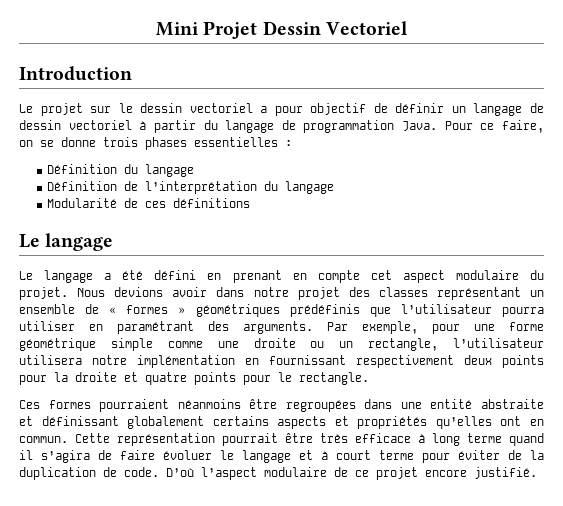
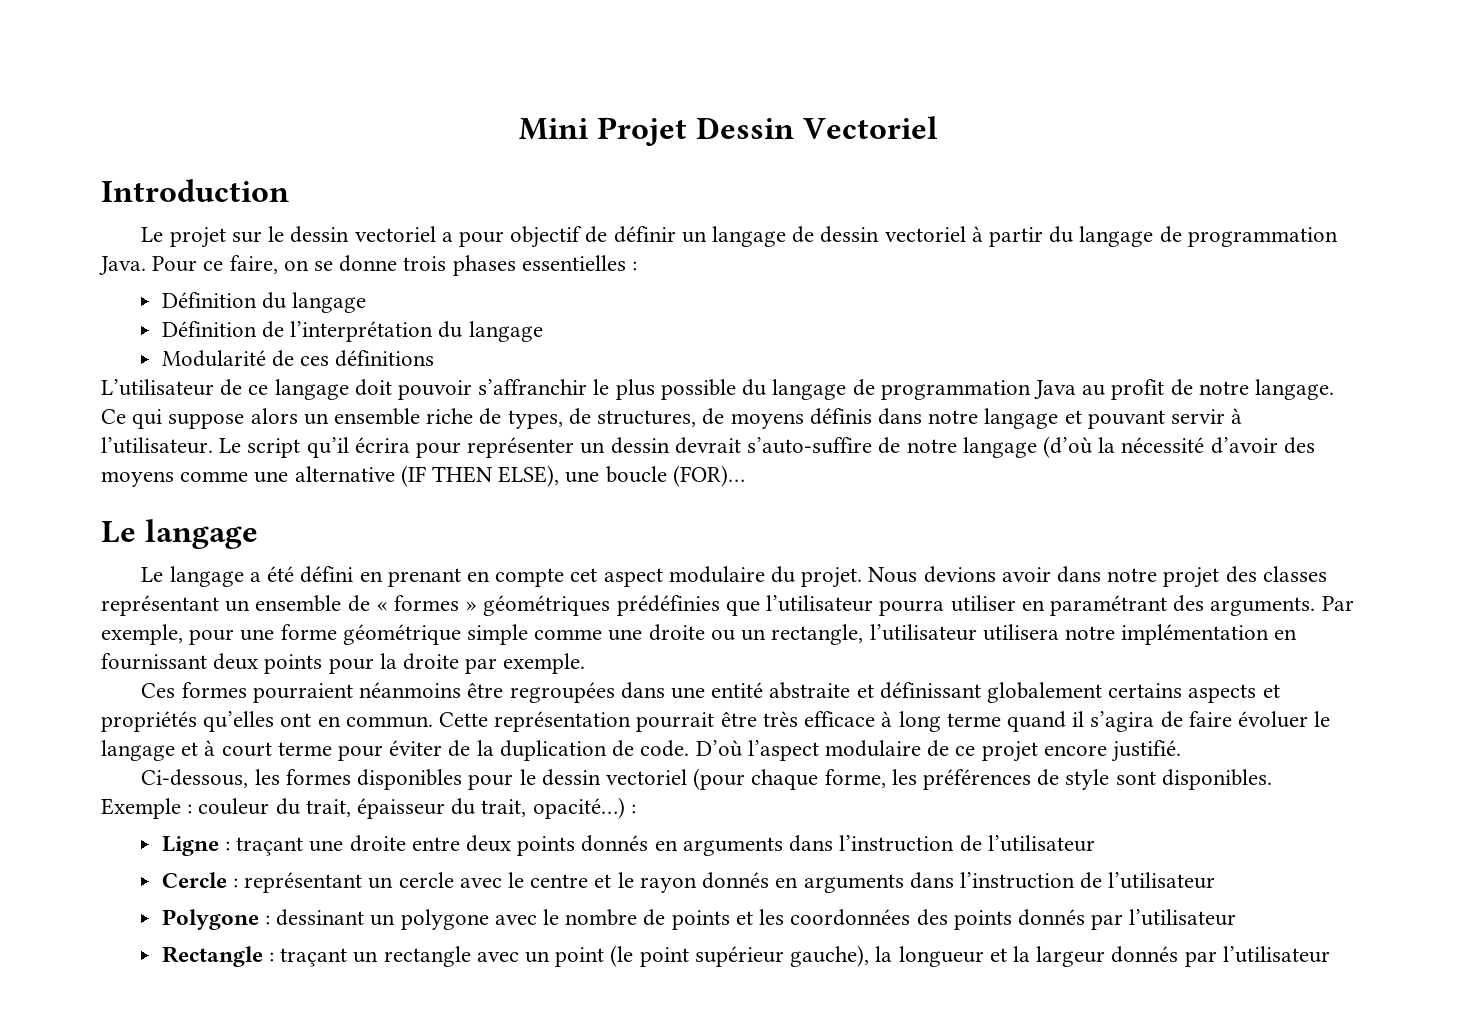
(251, 203) none -> [101,379,1334,400] [101,408,1243,429] [101,436,1315,458] [101,465,745,487] // L’utilisateur de ce langage doit pouvoir s’affranchir le plus possible du langage de programmation Java au profit de notre langage. Ce qui suppose alors un ensemble riche de types, de structures, de moyens définis dans notre langage et pouvant servir à l’utilisateur. Le script qu’il écrira pour représenter un dessin devrait s’auto-suffire de notre langage (d’où la nécessité d’avoir des moyens comme une alternative (IF THEN ELSE), une boucle (FOR)…
[289,304,360,317] prédéfinis -> [616,595,720,616] prédéfinies
[356,355,454,368] respectivement -> (207, 661) none
[124,372,369,385] et quatre points pour le rectangle. -> [465,653,586,674] par exemple.
(537, 473) none -> [141,768,1272,790] [101,797,636,819] [161,835,1095,856] [161,872,1216,893] [161,909,1237,930] [161,945,1330,967] // Ci-dessous, les formes disponibles pour le dessin vectoriel (pour chaque forme, les préférences de style sont disponibles. Exemple : couleur du trait, épaisseur du trait, opacité…) : // Ligne : traçant une droite entre deux points donnés en arguments dans l’instruction de l’utilisateur // Cercle : représentant un cercle avec le centre et le rayon donnés en arguments dans l’instruction de l’utilisateur // Polygone : dessinant un polygone avec le nombre de points et les coordonnées des points donnés par l’utilisateur // Rectangle : traçant un rectangle avec un point (le point supérieur gauche), la longueur et la largeur donnés par l’utilisateur

